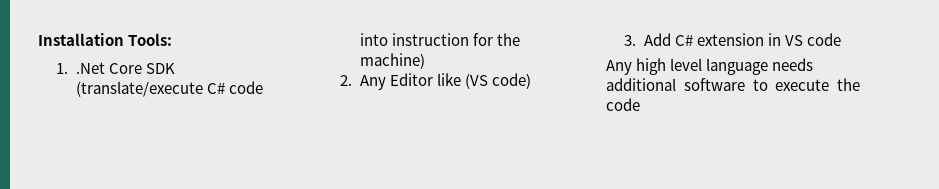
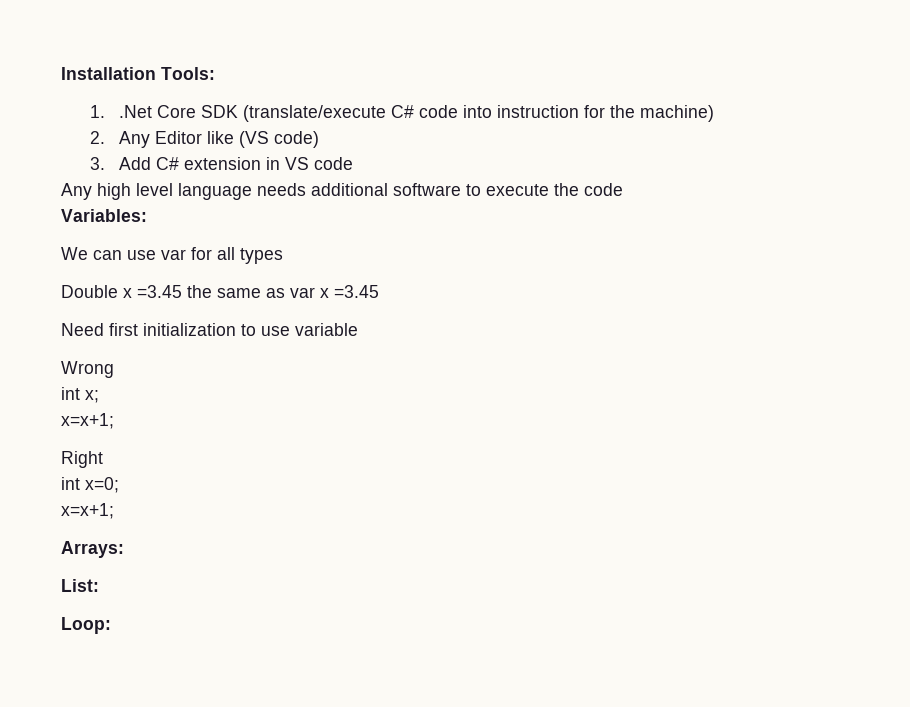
(640, 104) none -> [61,209,147,222] [61,247,283,264] [61,285,379,298] [61,323,358,336] [61,361,114,378] [61,387,99,403] [61,413,114,429] [61,451,103,468] [61,477,119,493] [61,503,114,519] [61,541,124,558] [61,579,99,592] [61,617,111,634] // Variables: // We can use var for all types // Double x =3.45 the same as var x =3.45 // Need first initialization to use variable // Wrong // int x; // x=x+1; // Right // int x=0; // x=x+1; // Arrays: // List: // Loop:

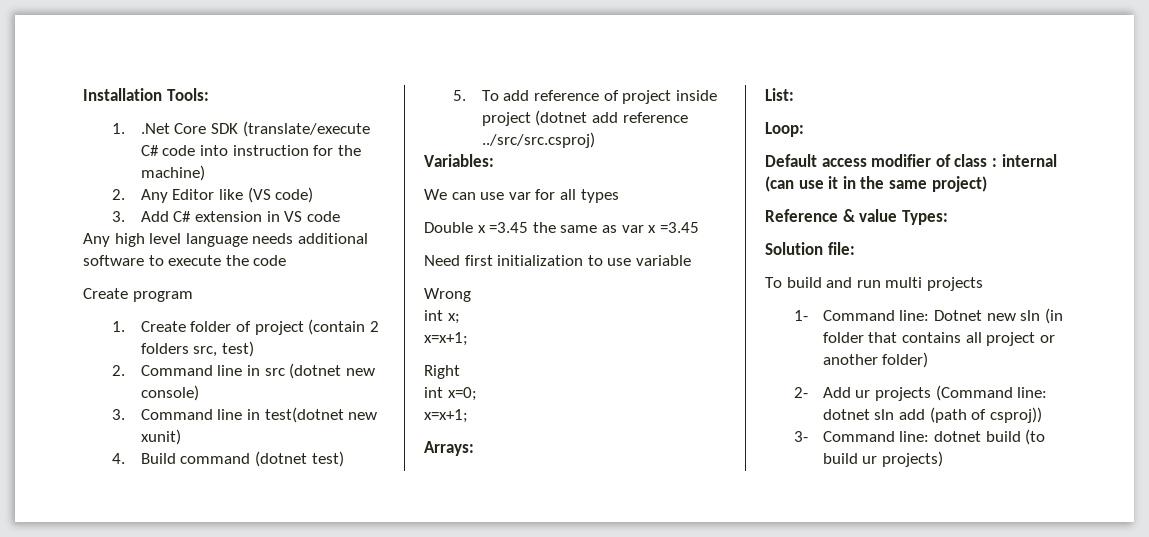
(623, 189) none -> [83,288,193,302] [111,319,379,335] [140,341,254,357] [111,363,375,379] [140,385,199,401] [111,407,378,423] [140,429,181,445] [111,451,344,467] [452,90,717,104] [481,110,688,126] [481,132,595,148] // Create program // 1. Create folder of project (contain 2 folders src, test) // 2. Command line in src (dotnet new console) // 3. Command line in test(dotnet new xunit) // 4. Build command (dotnet test) // 5. To add reference of project inside project (dotnet add reference ../src/src.csproj)
(111, 625) none -> [765,154,1057,167] [765,176,987,192] [765,209,948,225] [765,242,855,255] [765,277,983,291] [793,308,1063,324] [822,332,1055,346] [822,352,929,368] [793,385,1048,401] [822,407,1042,423] [793,429,1046,445] [822,451,943,467] // Default access modifier of class : internal (can use it in the same project) // Reference & value Types: // Solution file: // To build and run multi projects // 1- Command line: Dotnet new sln (in folder that contains all project or another folder) // 2- Add ur projects (Command line: dotnet sln add (path of csproj)) // 3- Command line: dotnet build (to build ur projects)

